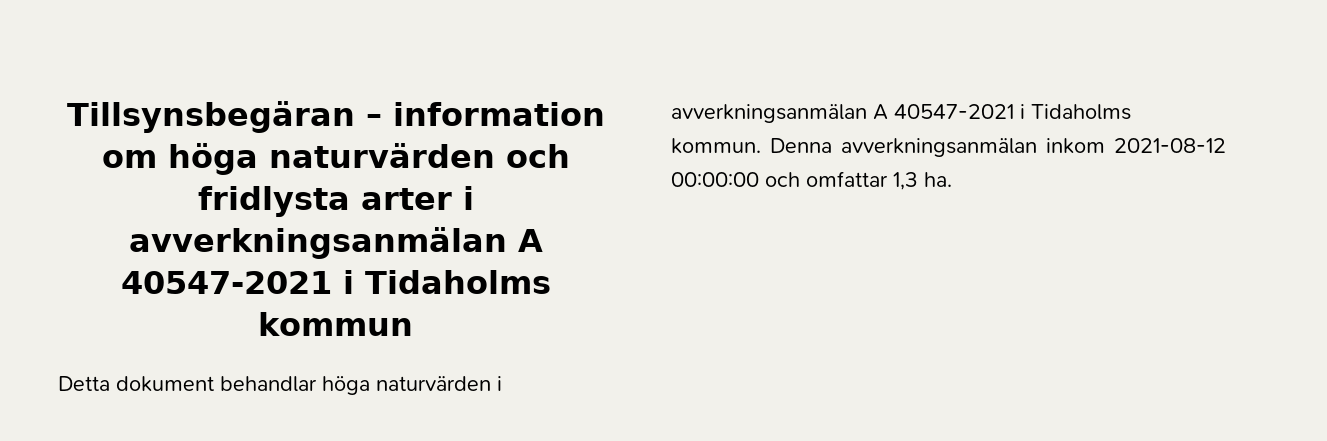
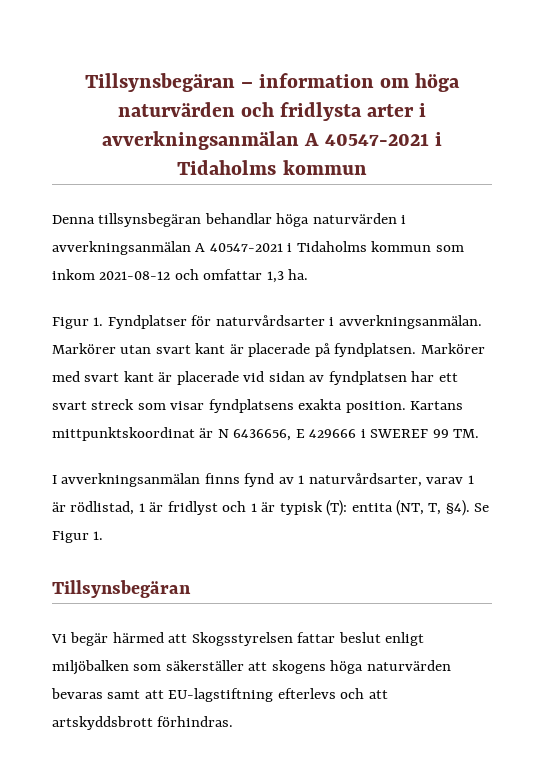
[58,376,214,392] Detta dokument -> [52,213,202,227] Denna tillsynsbegäran
[671,138,1037,157] kommun. Denna avverkningsanmälan -> [371,241,464,252] kommun som
[671,172,759,187] 00:00:00 -> (171, 275) none
(952, 179) none -> [52,315,482,329] [52,343,485,357] [52,371,458,385] [52,399,464,413] [52,427,480,441] [52,473,474,487] [52,500,490,516] [52,531,104,543] [52,580,191,598] [51,632,425,646] [52,660,451,675] [51,688,388,702] [52,716,234,730] // Figur 1. Fyndplatser för naturvårdsarter i avverkningsanmälan. Markörer utan svart kant är placerade på fyndplatsen. Markörer med svart kant är placerade vid sidan av fyndplatsen har ett svart streck som visar fyndplatsens exakta position. Kartans mittpunktskoordinat är N 6436656, E 429666 i SWEREF 99 TM. // I avverkningsanmälan finns fynd av 1 naturvårdsarter, varav 1 är rödlistad, 1 är fridlyst och 1 är typisk (T): entita (NT, T, §4). Se Figur 1. // Tillsynsbegäran // Vi begär härmed att Skogsstyrelsen fattar beslut enligt miljöbalken som säkerställer att skogens höga naturvärden bevaras samt att EU-lagstiftning efterlevs och att artskyddsbrott förhindras.

